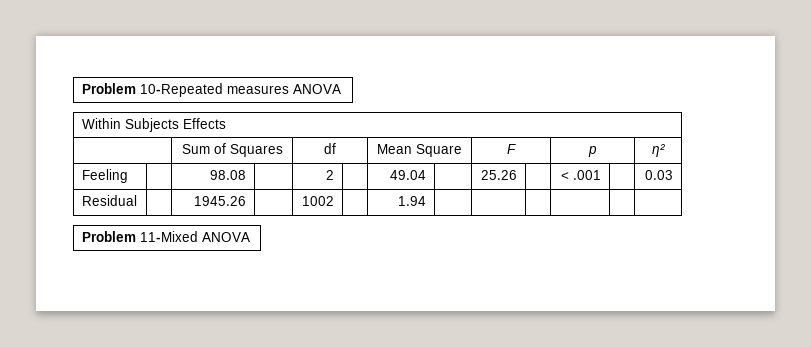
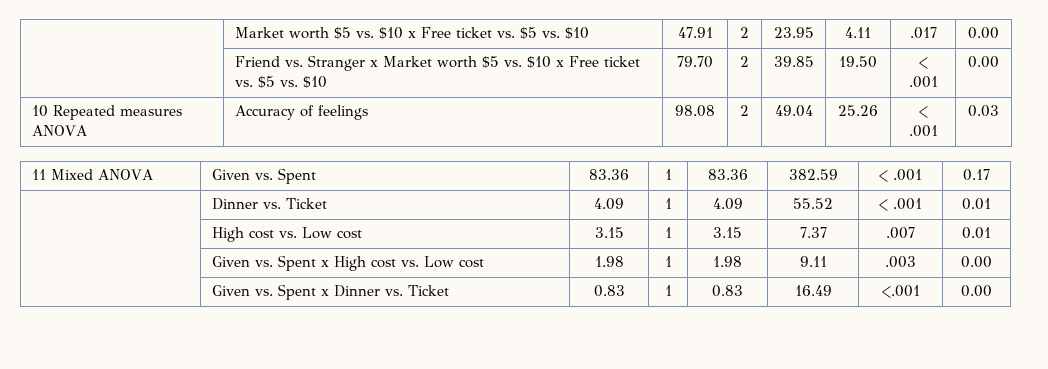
[81,83,341,97] [81,118,226,132] [181,143,283,157] [324,143,336,154] [377,144,462,157] [507,144,516,154] [587,146,597,157] [651,144,665,157] [81,169,128,183] [210,170,247,180] [326,170,335,180] [390,170,427,180] [481,170,518,180] [561,170,602,180] [645,170,674,180] [81,195,137,206] [194,196,247,206] [302,196,335,206] [398,196,427,206] [81,231,250,242] Problem 10-Repeated measures ANOVA // Within Subjects Effects // | Sum of Squares | df | Mean Square | F | p | η² // Feeling | | 98.08 | | 2 | | 49.04 | | 25.26 | | < .001 | | 0.03 // Residual | | 1945.26 | | 1002 | | 1.94 | | | | | | // Problem 11-Mixed ANOVA -> [234,27,589,39] [677,27,713,38] [740,27,749,38] [773,27,814,38] [845,27,871,38] [909,27,937,39] [968,27,999,39] [234,55,640,71] [234,76,327,88] [677,56,713,68] [740,56,749,67] [773,56,814,67] [839,56,877,68] [918,57,928,69] [908,76,938,88] [968,56,999,68] [31,105,182,120] [31,125,87,136] [234,105,368,120] [675,105,715,117] [740,105,749,116] [774,105,813,117] [838,105,878,116] [918,106,928,118] [908,125,938,137] [968,105,999,117] [31,169,153,180] [211,168,316,184] [589,169,629,180] [664,169,672,180] [707,169,748,180] [788,169,838,180] [879,169,922,182] [963,169,990,181] [211,198,327,210] [594,198,624,210] [664,198,672,209] [712,198,743,210] [793,198,833,209] [879,198,922,211] [962,198,991,210] [211,227,362,242] [594,227,624,238] [664,227,672,238] [713,227,742,238] [799,227,827,238] [886,227,915,239] [962,227,991,239] [211,255,484,271] [594,256,624,267] [664,256,672,267] [713,256,742,267] [799,256,827,267] [885,256,916,268] [961,256,992,268] [211,284,449,300] [593,285,625,297] [664,285,672,296] [712,285,743,297] [794,285,832,296] [881,285,920,298] [961,285,992,297] | Market worth $5 vs. $10 x Free ticket vs. $5 vs. $10 | 47.91 | 2 | 23.95 | 4.11 | .017 | 0.00 // | Friend vs. Stranger x Market worth $5 vs. $10 x Free ticket vs. $5 vs. $10 | 79.70 | 2 | 39.85 | 19.50 | < .001 | 0.00 // 10 Repeated measures ANOVA | Accuracy of feelings | 98.08 | 2 | 49.04 | 25.26 | < .001 | 0.03 // 11 Mixed ANOVA | Given vs. Spent | 83.36 | 1 | 83.36 | 382.59 | < .001 | 0.17 // | Dinner vs. Ticket | 4.09 | 1 | 4.09 | 55.52 | < .001 | 0.01 // | High cost vs. Low cost | 3.15 | 1 | 3.15 | 7.37 | .007 | 0.01 // | Given vs. Spent x High cost vs. Low cost | 1.98 | 1 | 1.98 | 9.11 | .003 | 0.00 // | Given vs. Spent x Dinner vs. Ticket | 0.83 | 1 | 0.83 | 16.49 | <.001 | 0.00

